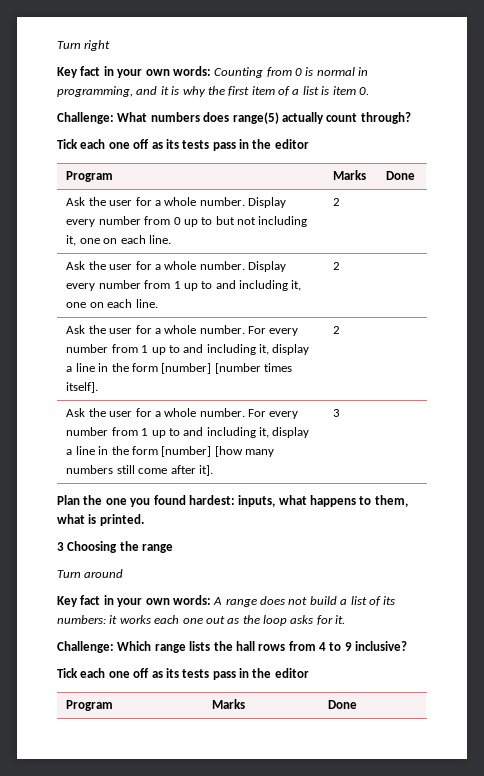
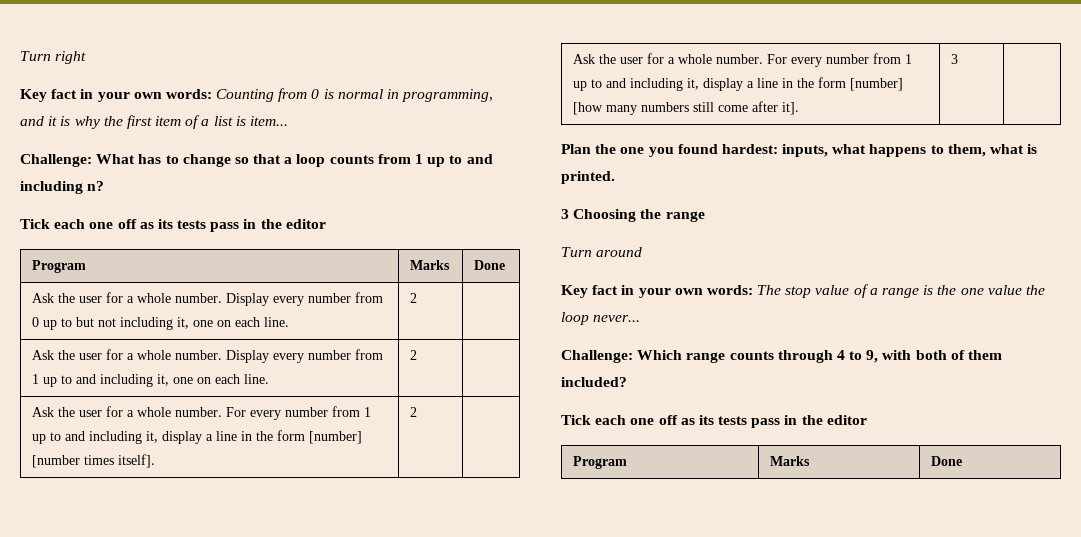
[332,86,369,95] item 0. -> [250,116,289,126] item...
[150,112,411,124] numbers does range(5) actually count through? -> [138,154,493,167] [20,181,105,194] has to change so that a loop counts from 1 up to and including n?
[213,596,396,607] [57,615,346,626] [57,641,408,653] A range does not build a list of its numbers: it works each one out as the loop asks for it. // Challenge: Which range lists the hall rows from 4 to 9 inclusive? -> [757,284,1045,298] [561,312,641,325] [561,350,1003,363] [561,377,627,387] The stop value of a range is the one value the loop never... // Challenge: Which range counts through 4 to 9, with both of them included?

